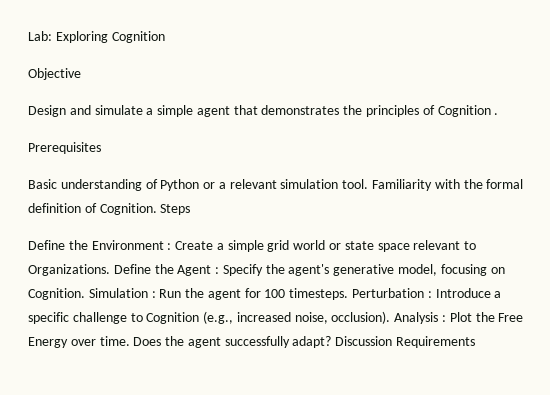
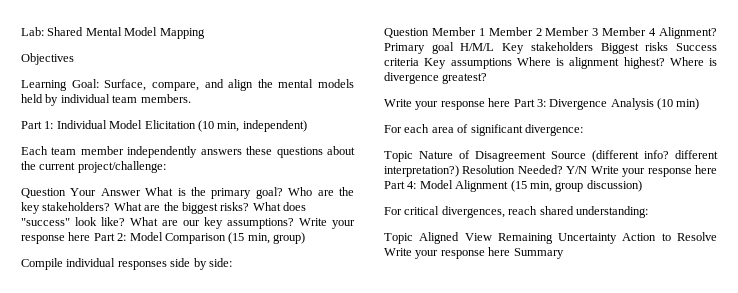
[55,31,165,43] [28,68,81,80] [28,105,499,117] [28,142,101,154] [28,179,524,191] [28,203,191,215] [28,240,477,252] [28,264,505,276] [28,288,502,300] [28,311,524,324] [28,336,476,348] Exploring Cognition // Objective // Design and simulate a simple agent that demonstrates the principles of Cognition . // Prerequisites // Basic understanding of Python or a relevant simulation tool. Familiarity with the formal definition of Cognition. Steps // Define the Environment : Create a simple grid world or state space relevant to Organizations. Define the Agent : Specify the agent's generative model, focusing on Cognition. Simulation : Run the agent for 100 timesteps. Perturbation : Introduce a specific challenge to Cognition (e.g., increased noise, occlusion). Analysis : Plot the Free Energy over time. Does the agent successfully adapt? Discussion Requirements -> [47,27,205,39] [21,53,74,65] [21,79,354,91] [21,94,191,106] [21,120,307,132] [21,146,355,158] [21,161,166,173] [21,187,354,199] [21,202,306,214] [21,217,355,229] [21,232,305,244] [21,258,232,270] [384,27,717,39] [384,42,717,54] [384,57,717,69] [384,72,488,84] [384,98,700,110] [384,124,583,136] [384,150,718,162] [384,165,717,177] [384,180,642,192] [384,206,648,218] [384,232,717,244] [384,247,564,259] Shared Mental Model Mapping // Objectives // Learning Goal: Surface, compare, and align the mental models held by individual team members. // Part 1: Individual Model Elicitation (10 min, independent) // Each team member independently answers these questions about the current project/challenge: // Question Your Answer What is the primary goal? Who are the key stakeholders? What are the biggest risks? What does "success" look like? What are our key assumptions? Write your response here Part 2: Model Comparison (15 min, group) // Compile individual responses side by side: // Question Member 1 Member 2 Member 3 Member 4 Alignment? Primary goal H/M/L Key stakeholders Biggest risks Success criteria Key assumptions Where is alignment highest? Where is divergence greatest? // Write your response here Part 3: Divergence Analysis (10 min) // For each area of significant divergence: // Topic Nature of Disagreement Source (different info? different interpretation?) Resolution Needed? Y/N Write your response here Part 4: Model Alignment (15 min, group discussion) // For critical divergences, reach shared understanding: // Topic Aligned View Remaining Uncertainty Action to Resolve Write your response here Summary

